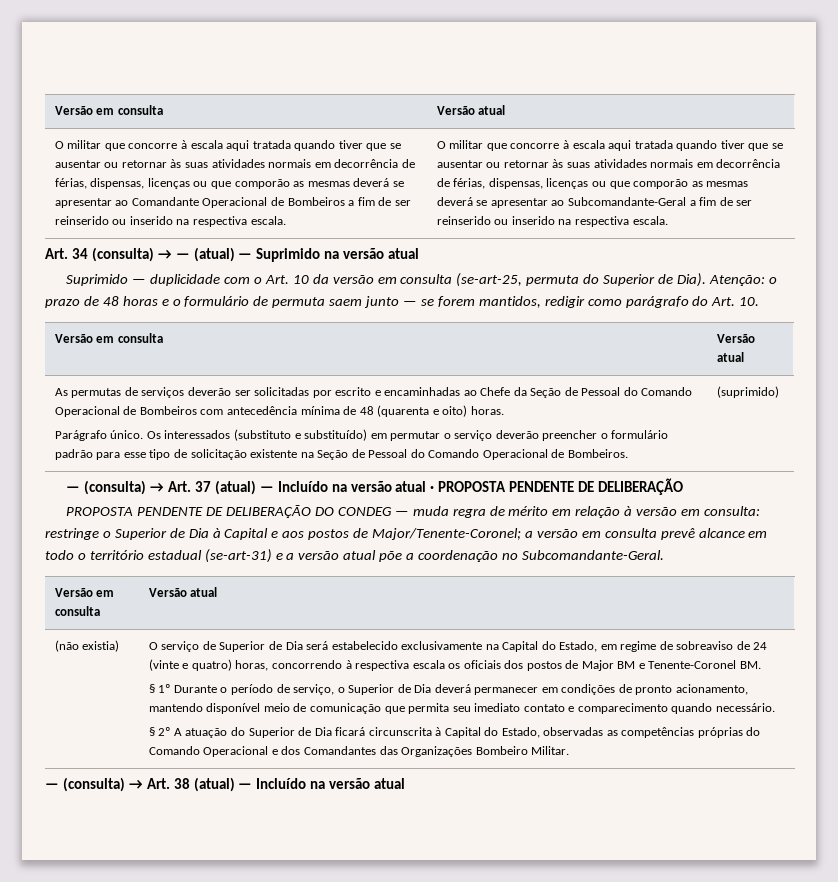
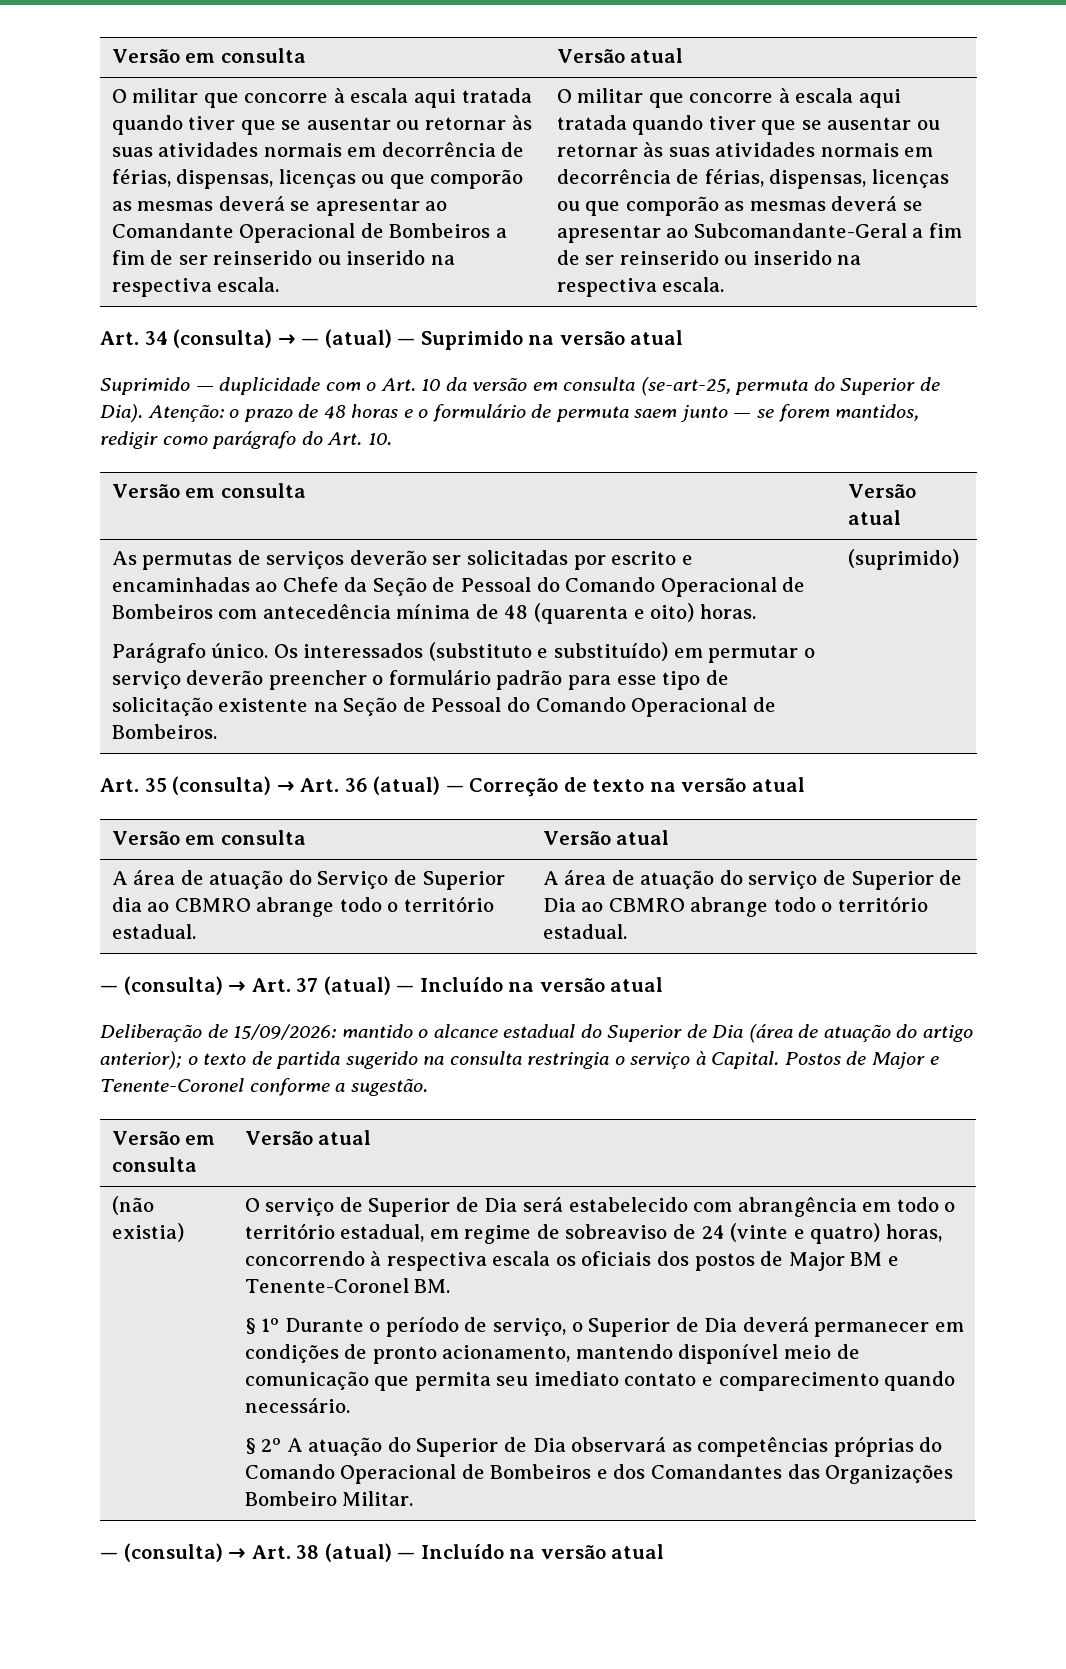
(779, 392) none -> [100,776,805,797] [111,830,306,845] [542,830,670,845] [111,870,505,890] [111,896,495,917] [111,924,196,939] [542,870,963,890] [542,896,929,917] [542,924,627,939] // Art. 35 (consulta) → Art. 36 (atual) — Correção de texto na versão atual // Versão em consulta | Versão atual // A área de atuação do Serviço de Superior dia ao CBMRO abrange todo o território estadual. | A área de atuação do serviço de Superior de Dia ao CBMRO abrange todo o território estadual.
[430,478,684,495] [66,505,760,518] [45,528,768,540] [45,549,664,563] · PROPOSTA PENDENTE DE DELIBERAÇÃO // PROPOSTA PENDENTE DE DELIBERAÇÃO DO CONDEG — muda regra de mérito em relação à versão em consulta: restringe o Superior de Dia à Capital e aos postos de Major/Tenente-Coronel; a versão em consulta prevê alcance em todo o território estadual (se-art-31) e a versão atual põe a coordenação no Subcomandante-Geral. -> [100,1024,974,1043] [100,1051,939,1070] [100,1078,428,1096] // Deliberação de 15/09/2026: mantido o alcance estadual do Superior de Dia (área de atuação do artigo anterior); o texto de partida sugerido na consulta restringia o serviço à Capital. Postos de Major e Tenente-Coronel conforme a sugestão.
[401,641,598,652] exclusivamente na Capital do Estado, -> [693,1197,956,1217] [244,1223,425,1242] com abrangência em todo o território estadual,
[335,727,604,738] ficará circunscrita à Capital do Estado, observadas -> [571,1437,667,1452] observará
(269, 751) none -> [461,1464,592,1479] de Bombeiros

